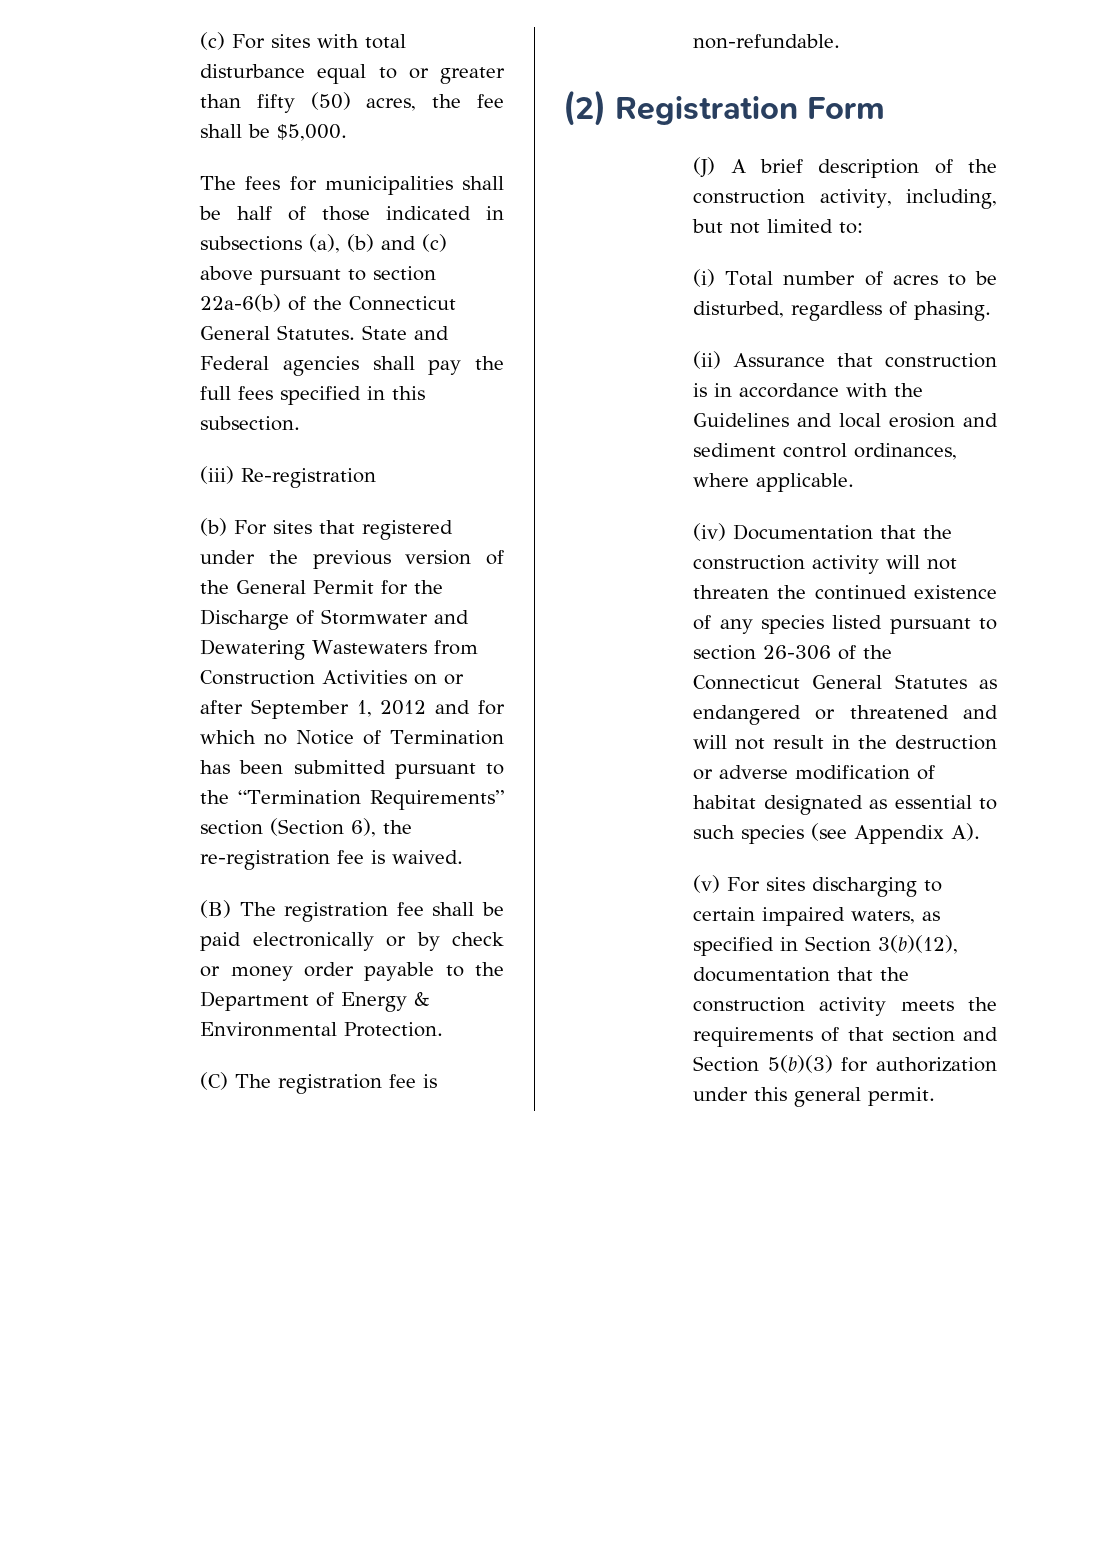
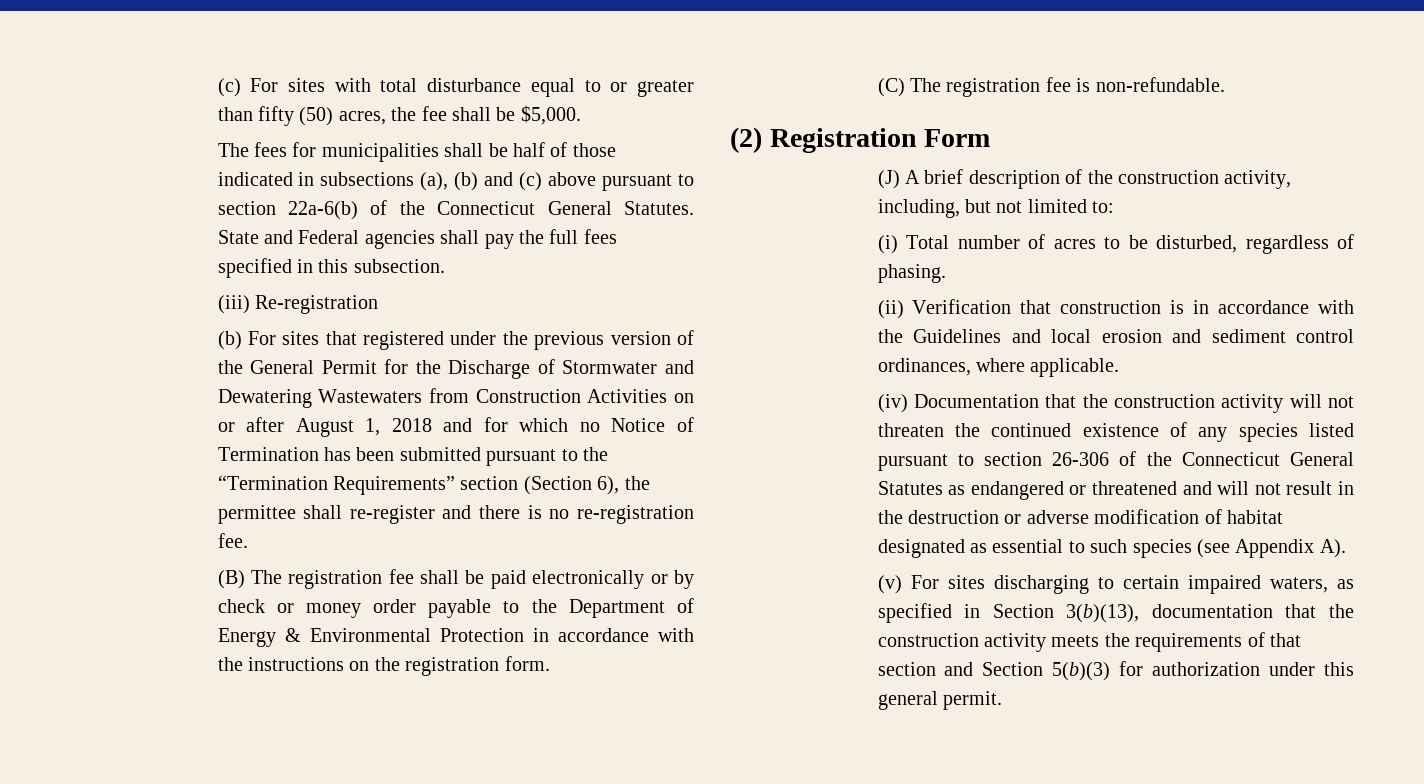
[250,699,427,719] September 1, 2012 -> [295,418,432,437] August 1, 2018
[200,850,464,870] re-registration fee is waived. -> [217,505,694,524] [217,533,248,548] permittee shall re-register and there is no re-registration fee.
[344,1022,444,1037] Protection. -> [439,628,694,642] [217,656,550,676] Protection in accordance with the instructions on the registration form.
[733,353,826,367] Assurance -> [912,299,1012,314] Verification
[878,935,959,954] 3(b)(12), -> [1066,604,1140,623] 3(b)(13),

